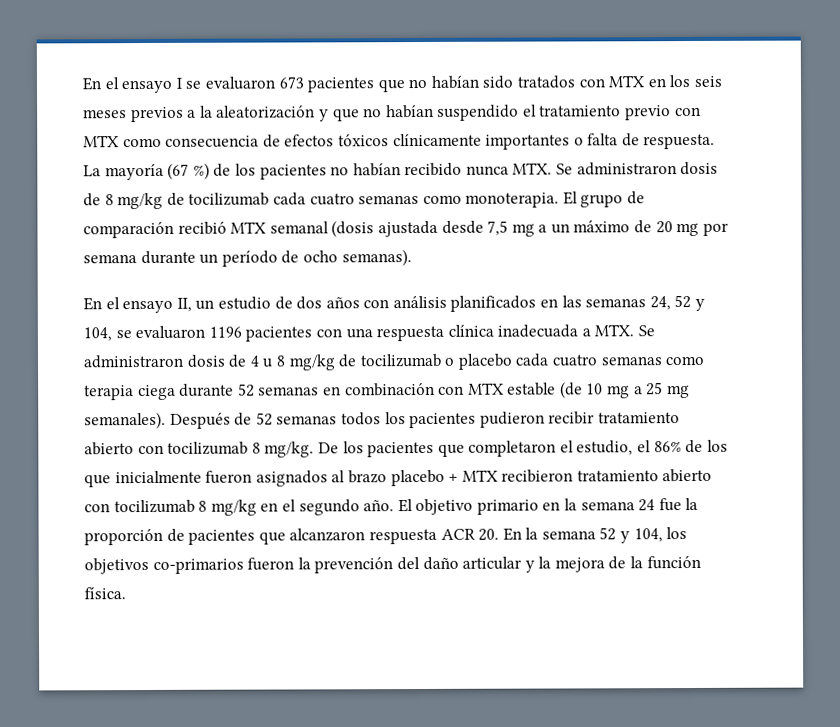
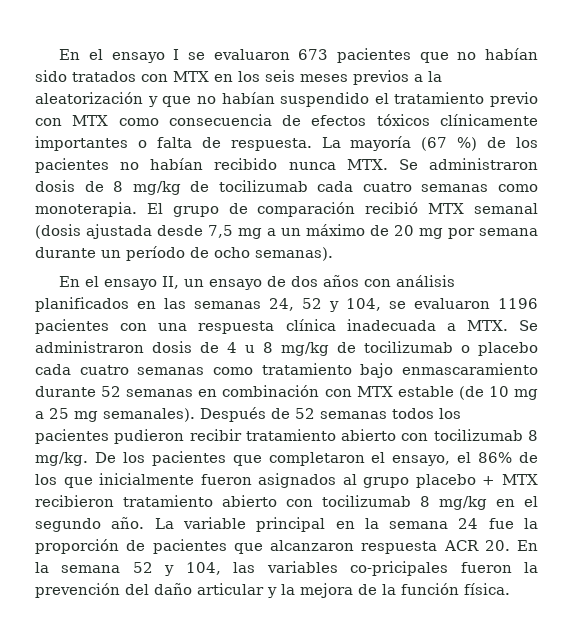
[217,296,271,310] estudio -> [209,279,263,290] ensayo
[84,384,176,401] terapia ciega -> [261,363,538,378] tratamiento bajo enmascaramiento
[576,440,634,456] estudio, -> [392,455,451,466] ensayo,
[347,470,387,484] brazo -> [363,477,410,488] grupo
[397,498,539,516] El objetivo primario -> [154,517,326,532] La variable principal
[666,527,688,540] [84,557,244,575] los objetivos co-primarios -> [233,561,449,576] las variables co-pricipales

